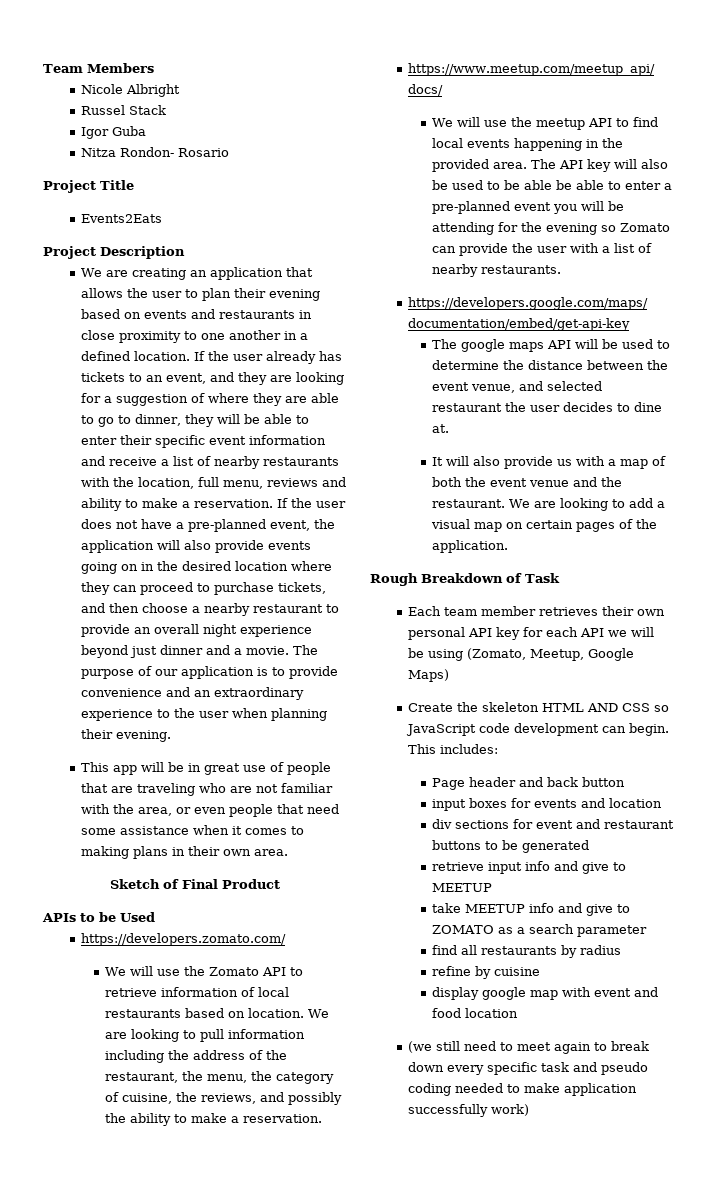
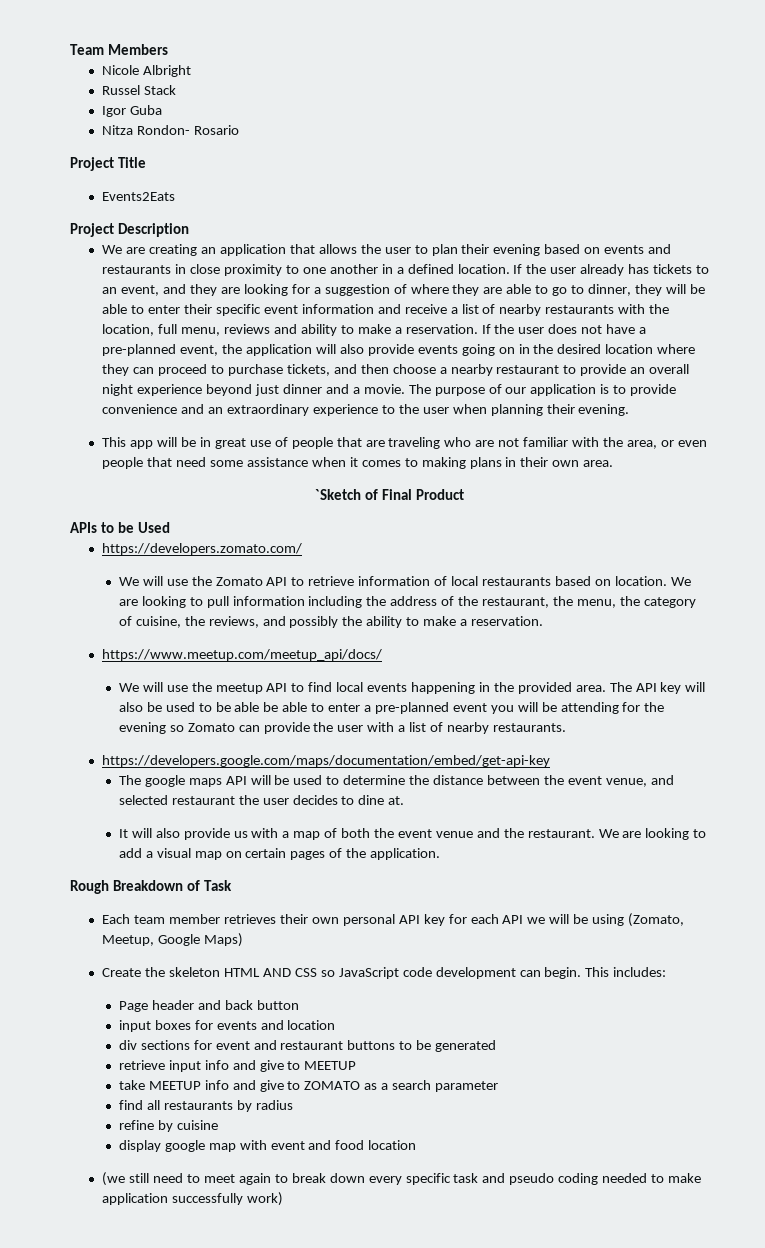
[109,879,160,889] Sketch -> [315,489,362,500] `Sketch

